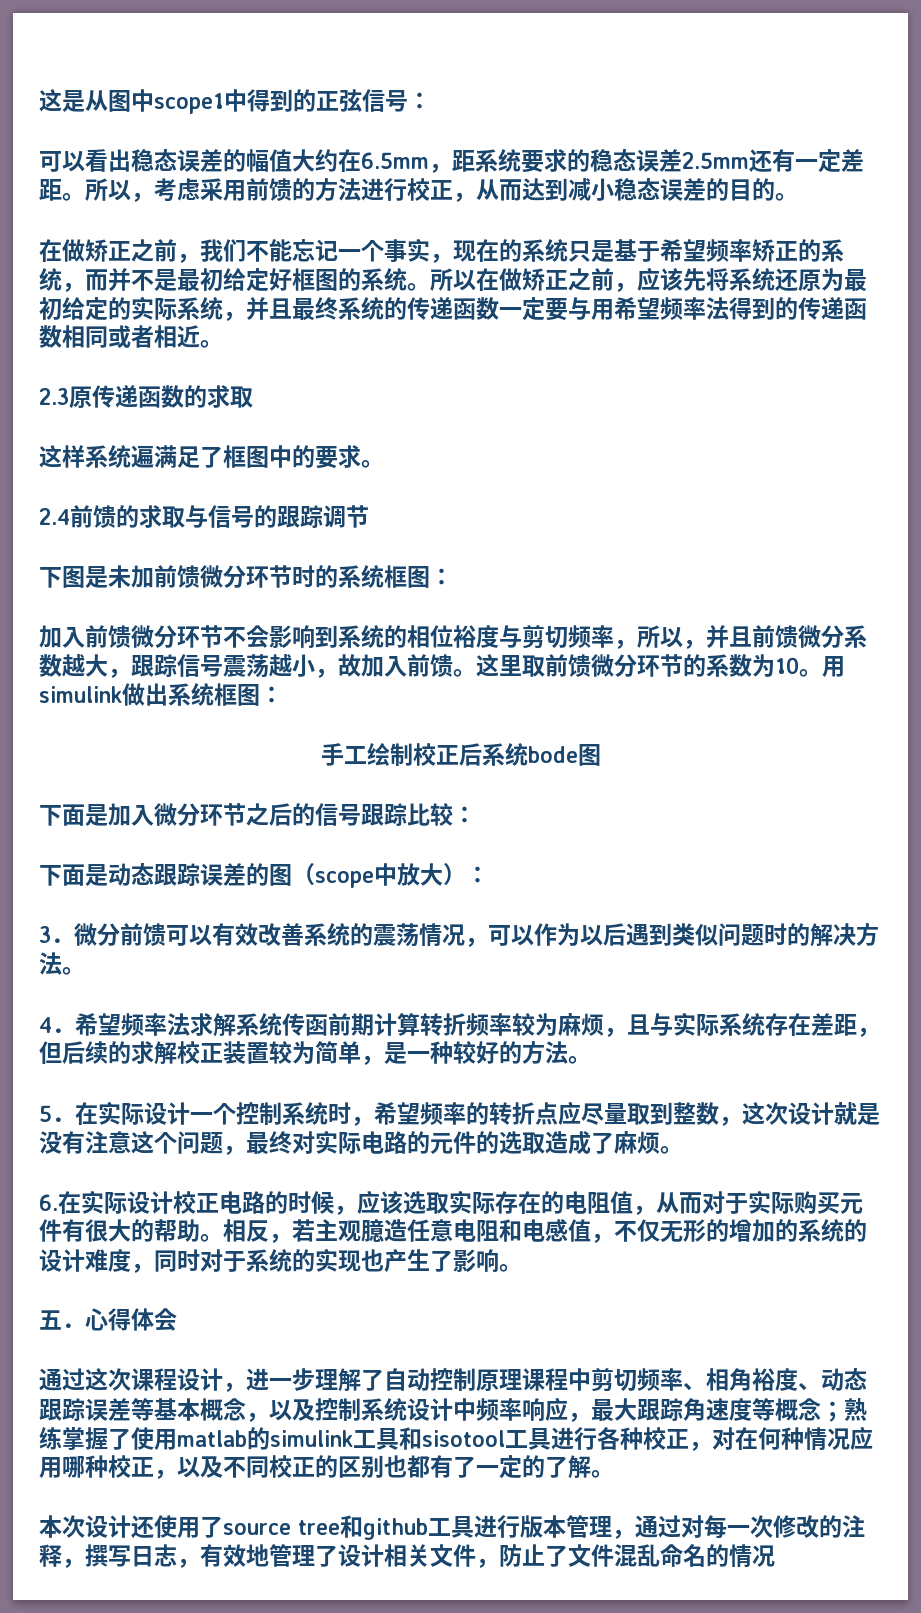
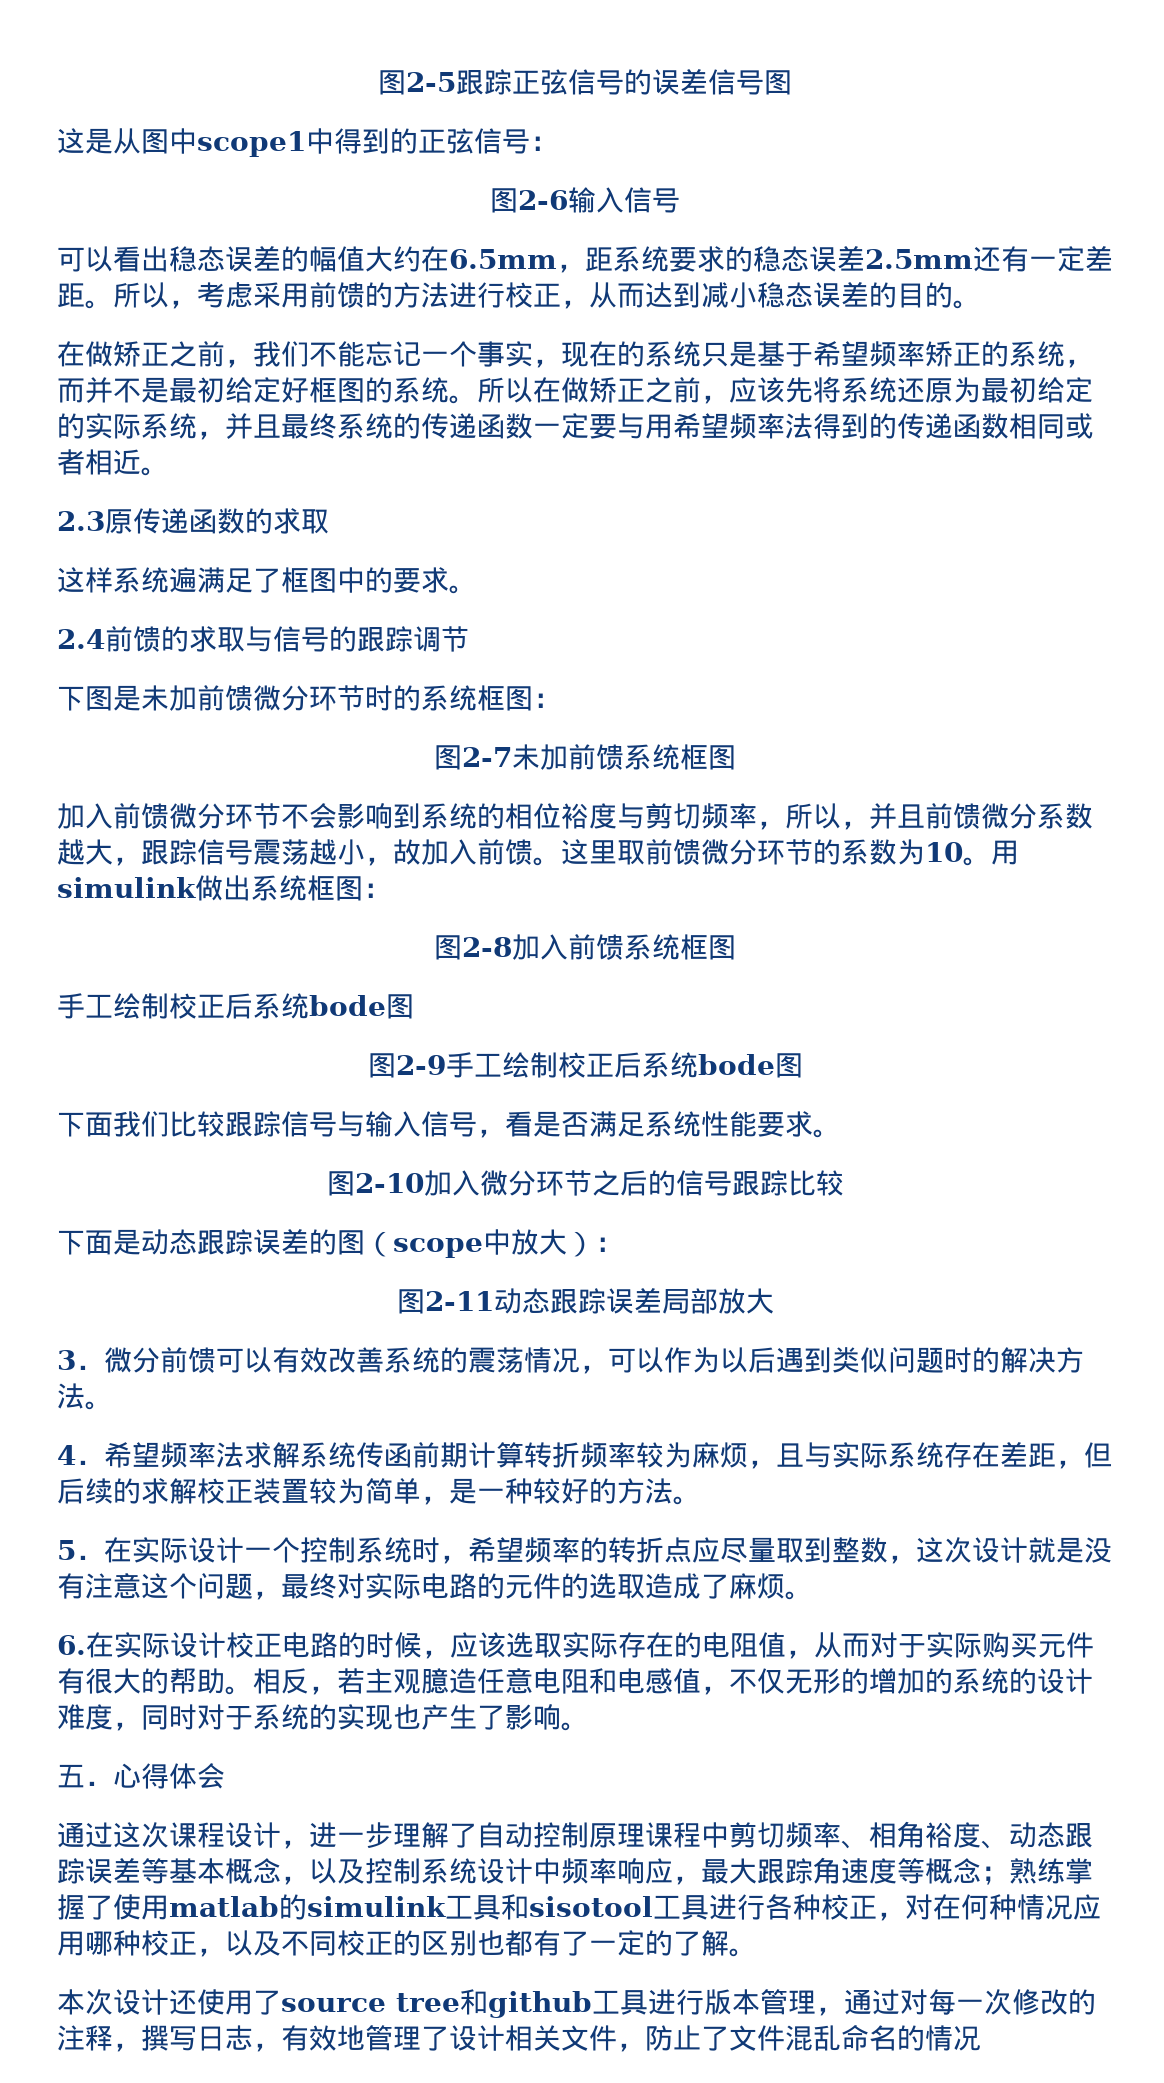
(39, 100) none -> [378,69,792,95] 图2-5跟踪正弦信号的误差信号图 //
(431, 100) none -> [490,187,680,213] // 图2-6输入信号
(453, 576) none -> [434,744,736,770] // 图2-7未加前馈系统框图
(283, 694) none -> [434,934,736,960] [57,993,414,1019] [367,1053,446,1078] 图2-8加入前馈系统框图 // 手工绘制校正后系统bode图 // 图2-9
[85,804,108,826] 是 -> [113,1111,841,1138] [326,1171,424,1196] 我们比较跟踪信号与输入信号，看是否满足系统性能要求。 // 图2-10
[453,806,476,823] ： -> (844, 1183) none
(489, 874) none -> [396,1288,774,1314] // 图2-11动态跟踪误差局部放大

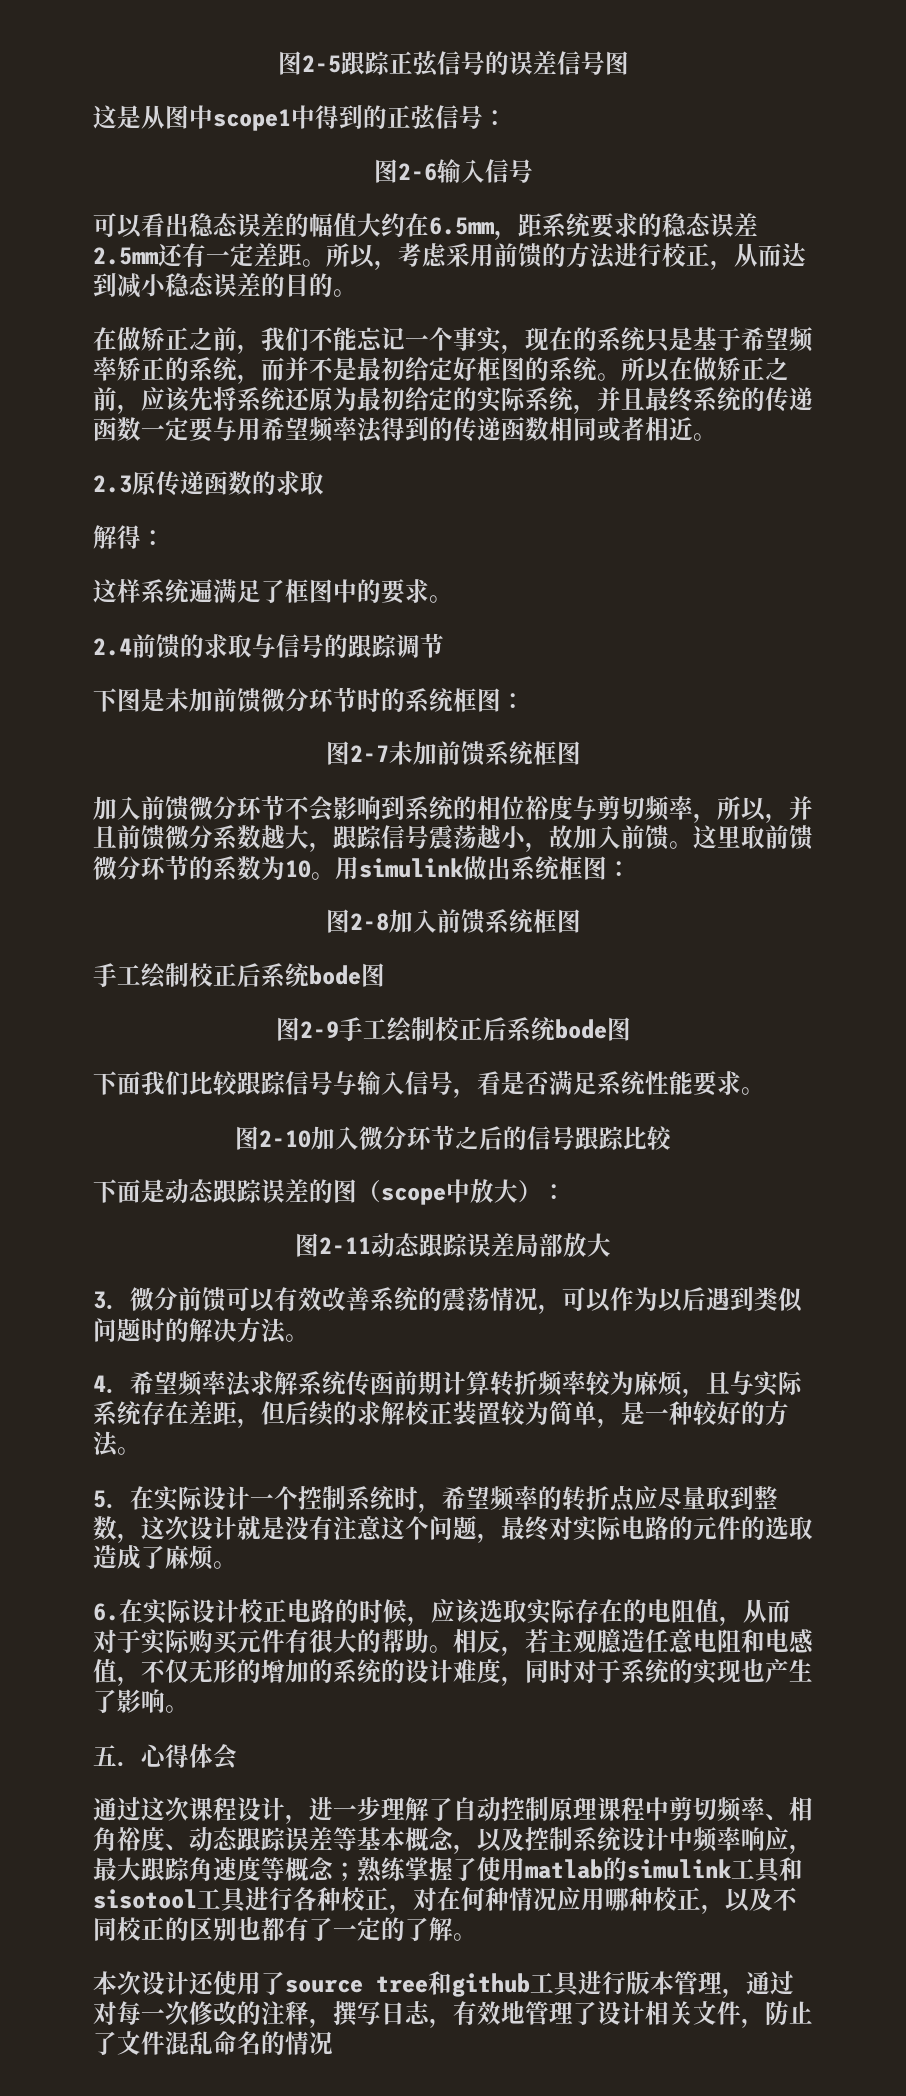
(329, 521) none -> [93,525,165,549] // 解得：

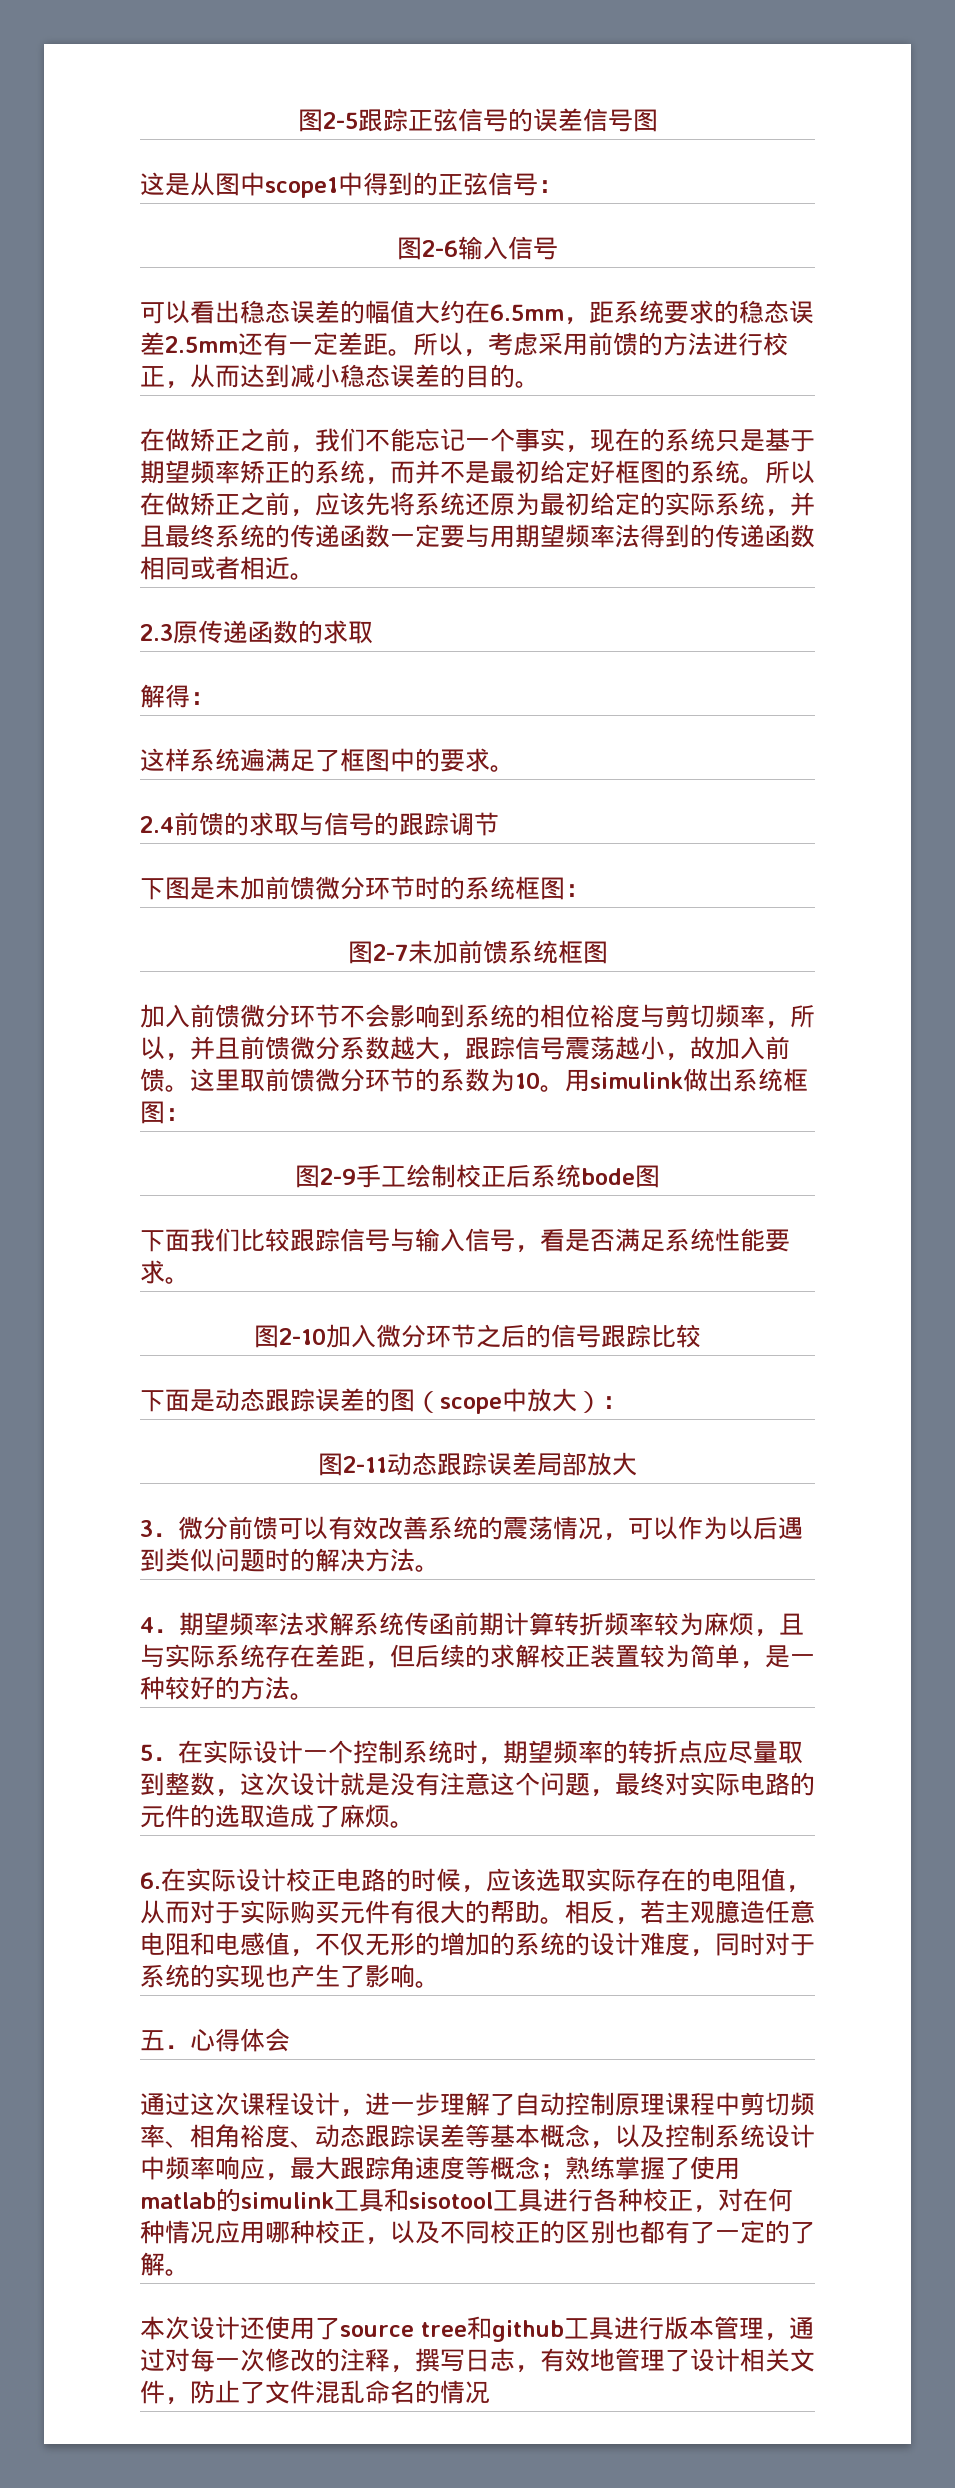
[741,327,765,351] 希 -> [140,460,165,484] 期
[261,417,285,441] 希 -> [515,524,540,548] 期
[325,909,581,934] [93,963,385,989] // 图2-8加入前馈系统框图 // 手工绘制校正后系统bode图 -> (190, 1114) none
[130,1371,154,1395] 希 -> [179,1612,204,1636] 期
[442,1486,466,1510] 希 -> [503,1740,528,1764] 期

